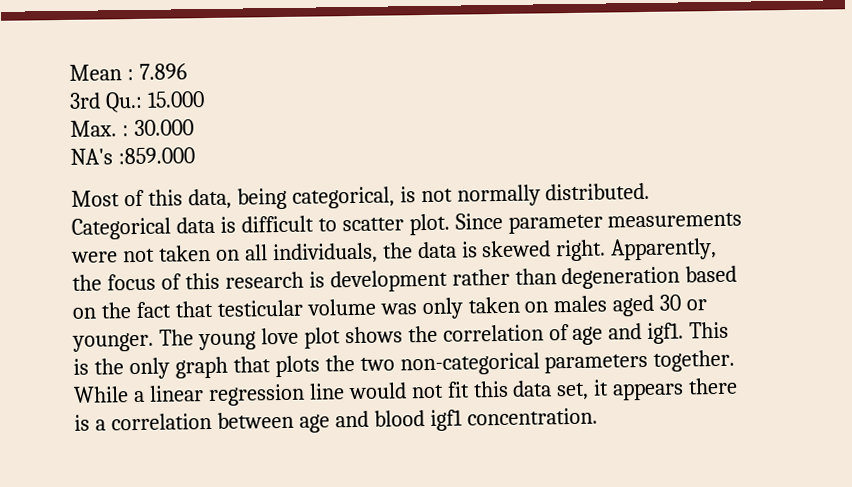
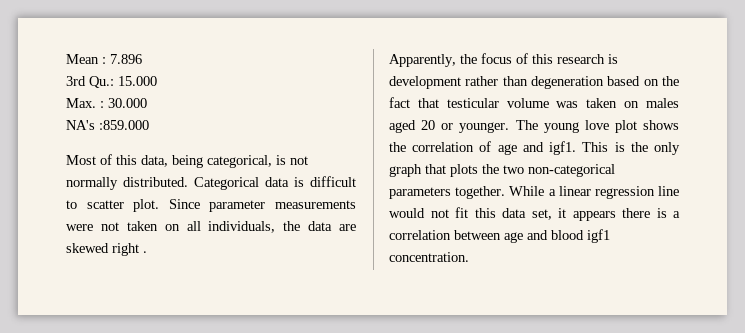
[460,239,607,262] is skewed right. -> [339,224,356,231] [66,243,147,256] are skewed right . //
[421,297,464,320] only -> (579, 104) none
[659,294,682,311] 30 -> [421,120,436,130] 20

